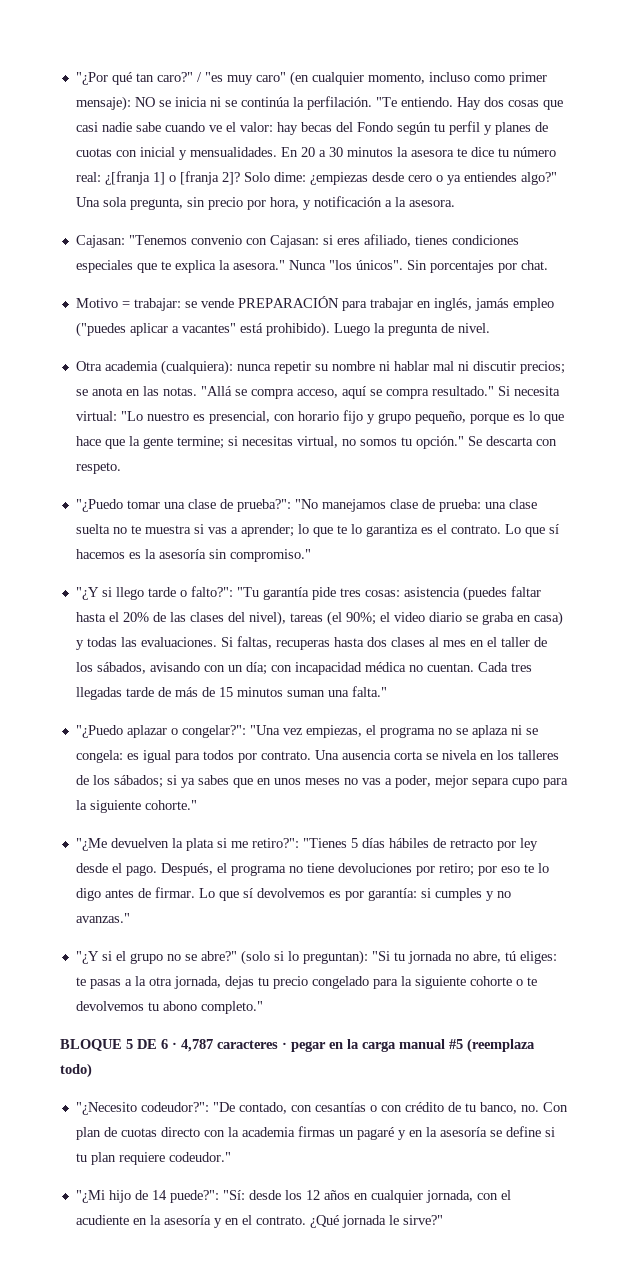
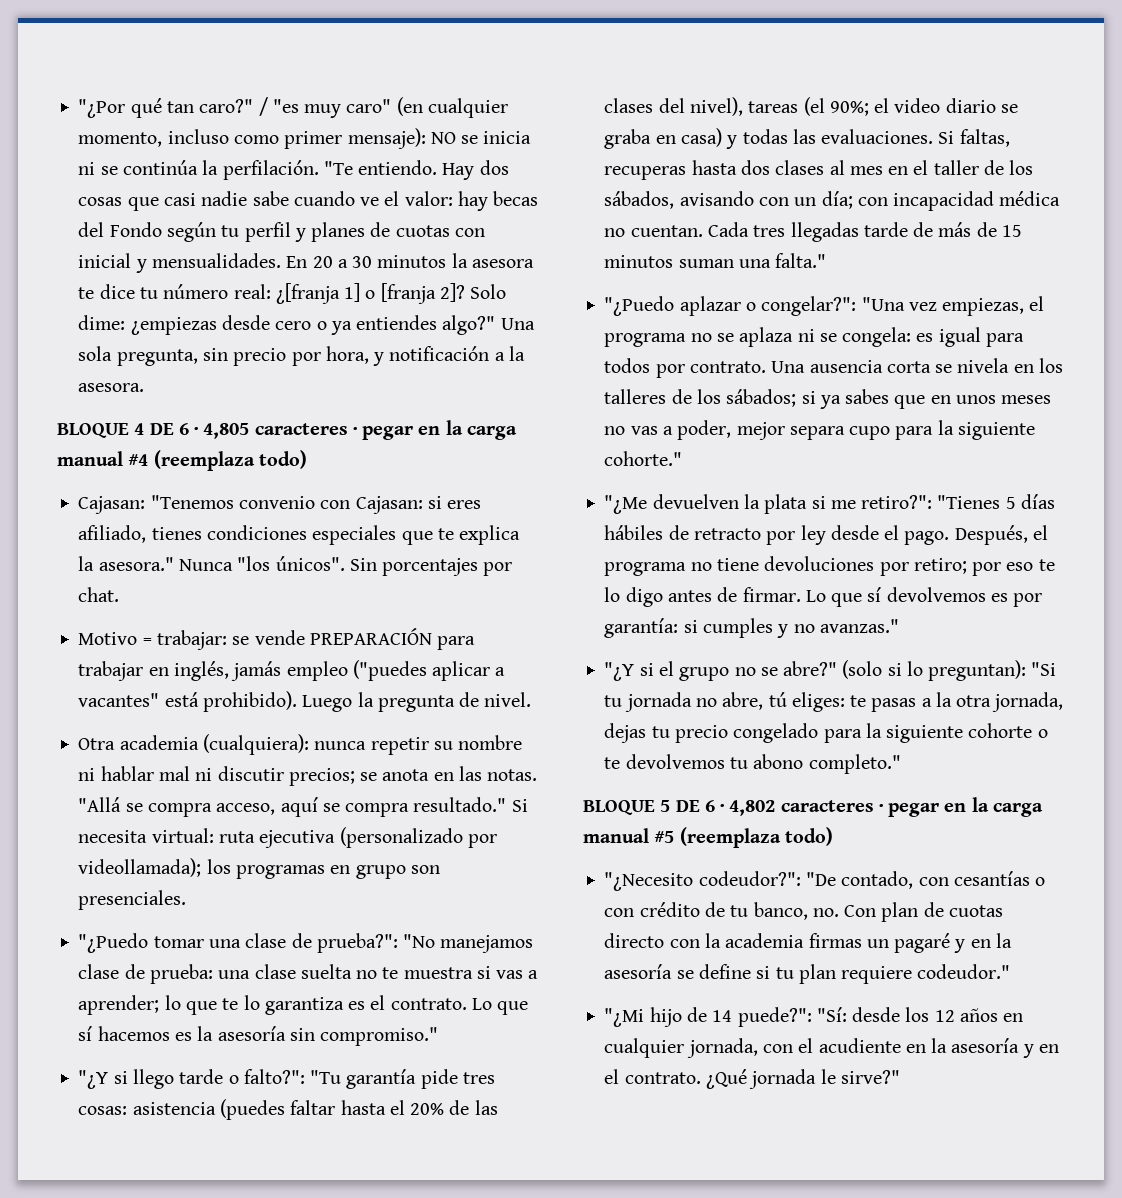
(455, 203) none -> [57,420,517,440] [57,450,307,471] // BLOQUE 4 DE 6 · 4,805 caracteres · pegar en la carga manual #4 (reemplaza todo)
[120,410,564,424] [75,436,557,449] [75,462,121,474] "Lo nuestro es presencial, con horario fijo y grupo pequeño, porque es lo que hace que la gente termine; si necesitas virtual, no somos tu opción." Se descarta con respeto. -> [218,827,497,848] [78,858,440,879] [78,890,187,910] ruta ejecutiva (personalizado por videollamada); los programas en grupo son presenciales.
[181,1039,213,1052] 4,787 -> [729,800,776,816] 4,802

